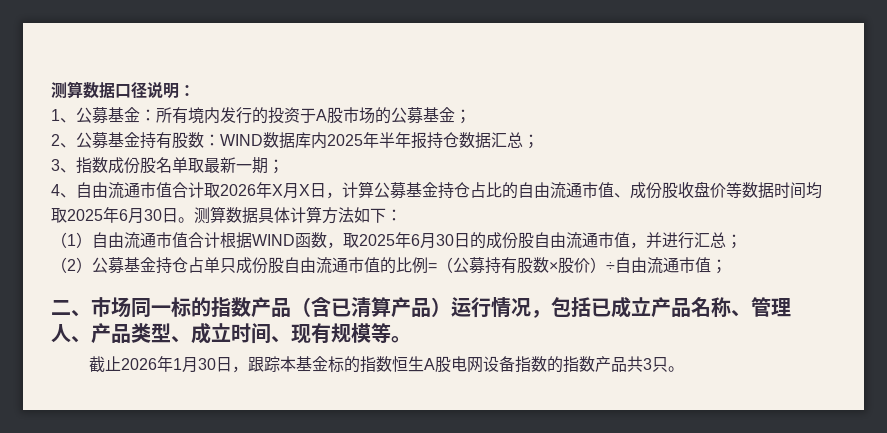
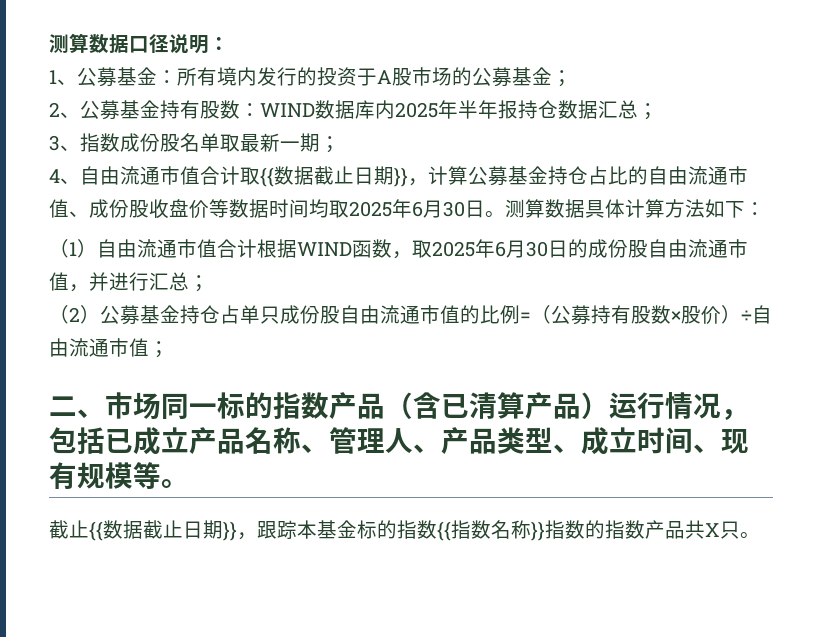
[220,182,326,199] 2026年X月X日 -> [260,166,408,187] {{数据截止日期}}
[120,356,232,373] 2026年1月30日 -> [89,520,237,541] {{数据截止日期}}
[391,356,515,373] 恒生A股电网设备 -> [437,520,545,541] {{指数名称}}
[642,358,652,370] 3 -> [705,523,720,537] X

